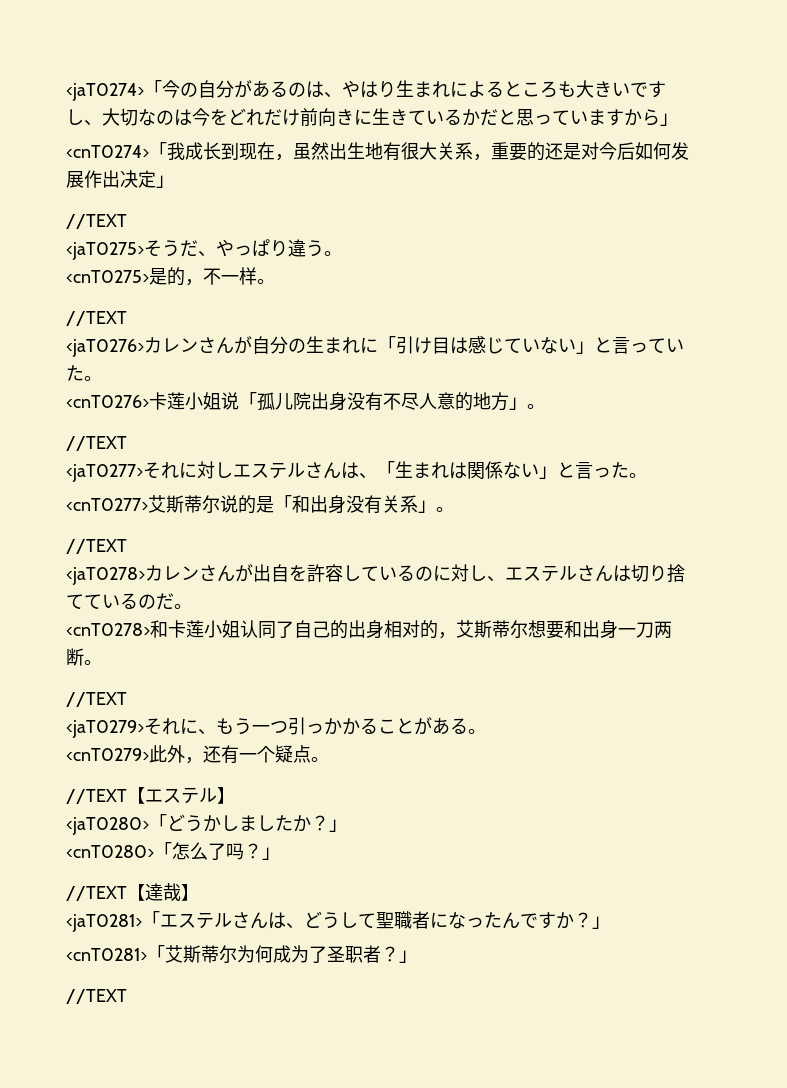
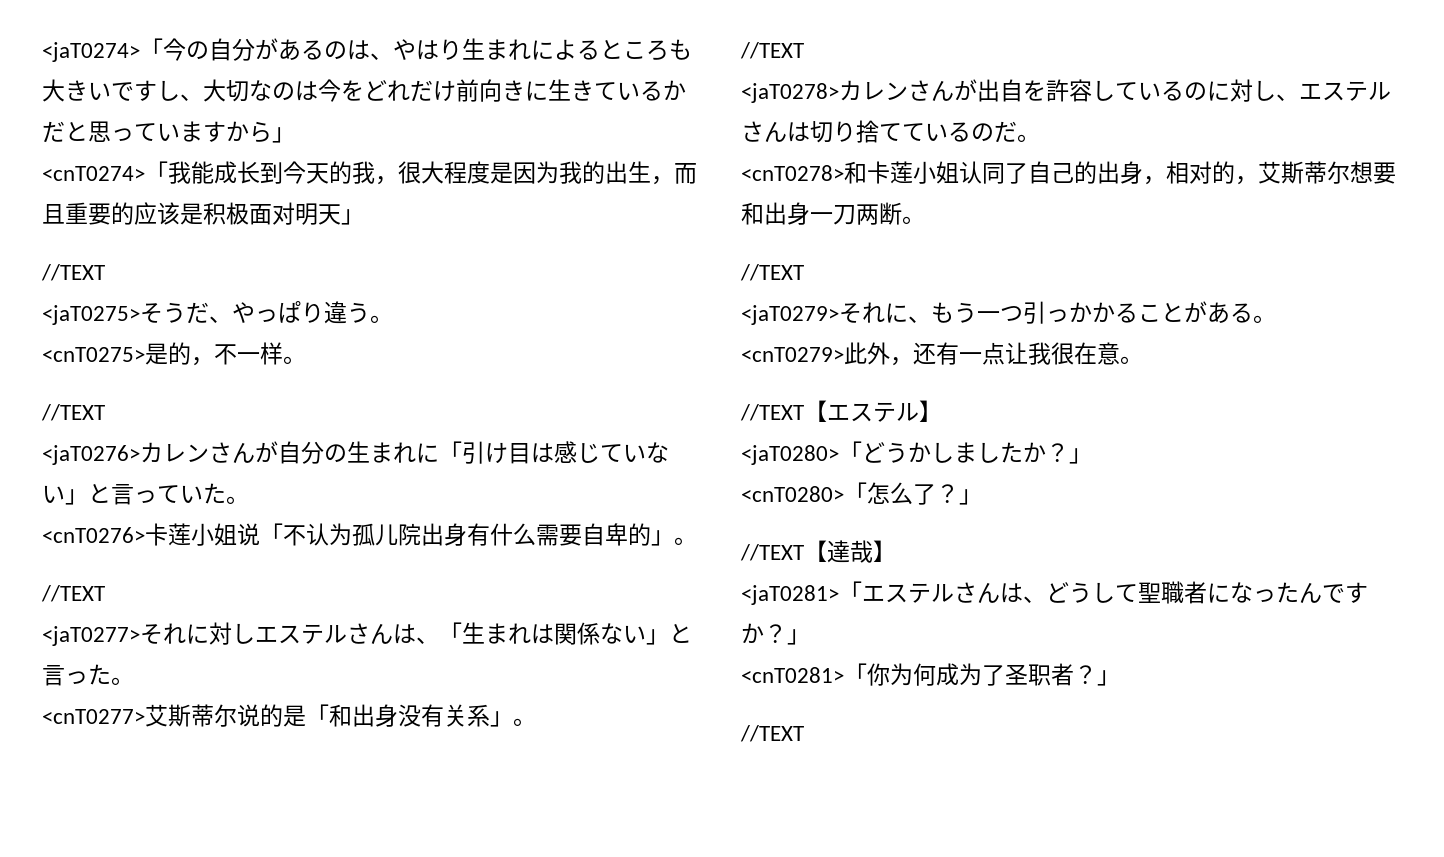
[184,142,689,161] [66,170,156,188] 成长到现在，虽然出生地有很大关系，重要的还是对今后如何发展作出决定 -> [191,161,697,185] [42,202,341,225] 能成长到今天的我，很大程度是因为我的出生，而且重要的应该是积极面对明天
(257, 400) none -> [283,523,352,546] 不认为
[346,392,509,411] 没有不尽人意的地方 -> [467,523,651,546] 有什么需要自卑的
(384, 629) none -> [1143,176,1166,185] ，
[256,745,311,763] 个疑点 -> [982,342,1120,365] 点让我很在意
[225,843,244,860] 吗 -> (936, 494) none
[164,945,237,963] 艾斯蒂尔 -> [867,663,890,686] 你

